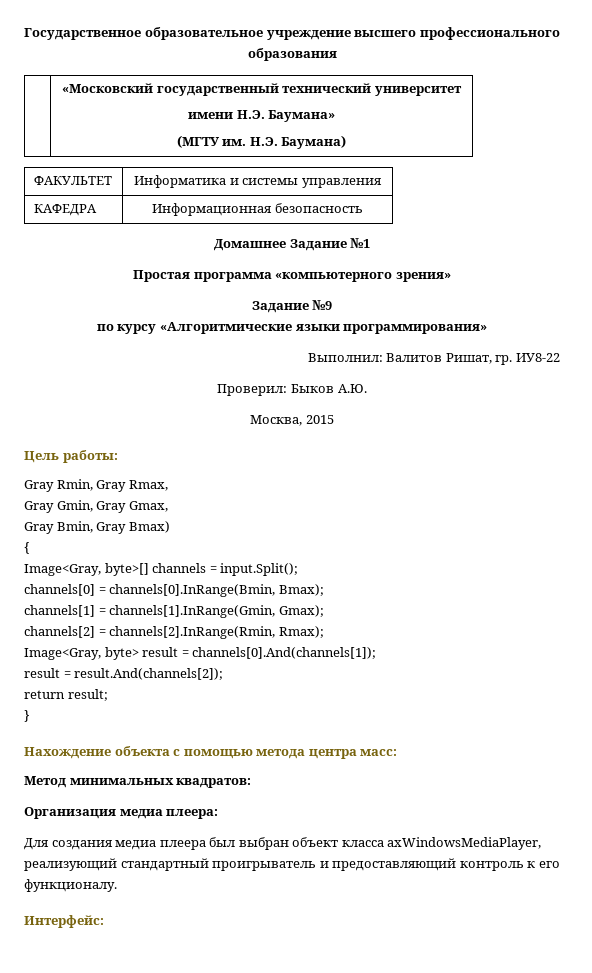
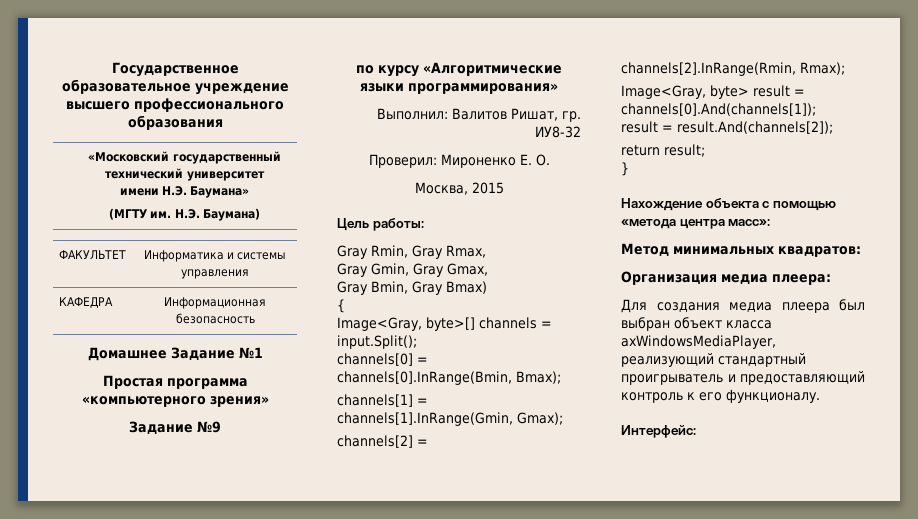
[516,353,560,362] ИУ8-22 -> [535,126,581,138] ИУ8-32
[291,384,367,393] Быков А.Ю. -> [440,154,550,168] Мироненко Е. О.
[256,749,398,759] метода центра масс: -> [621,219,771,229] «метода центра масс»:

